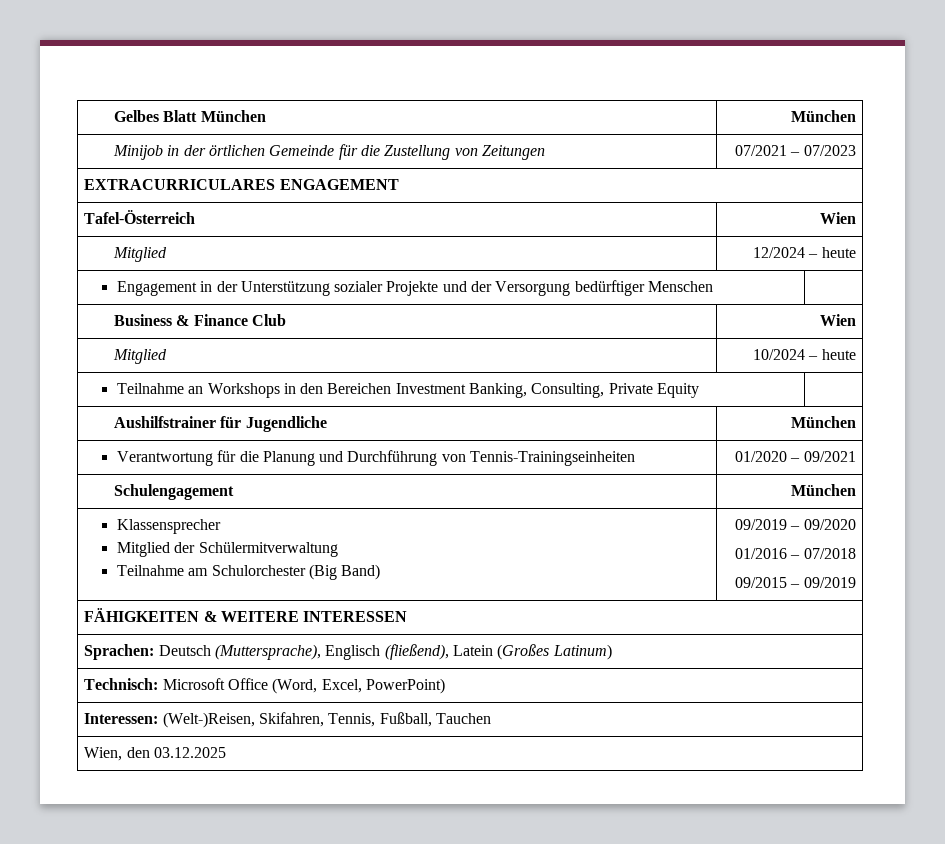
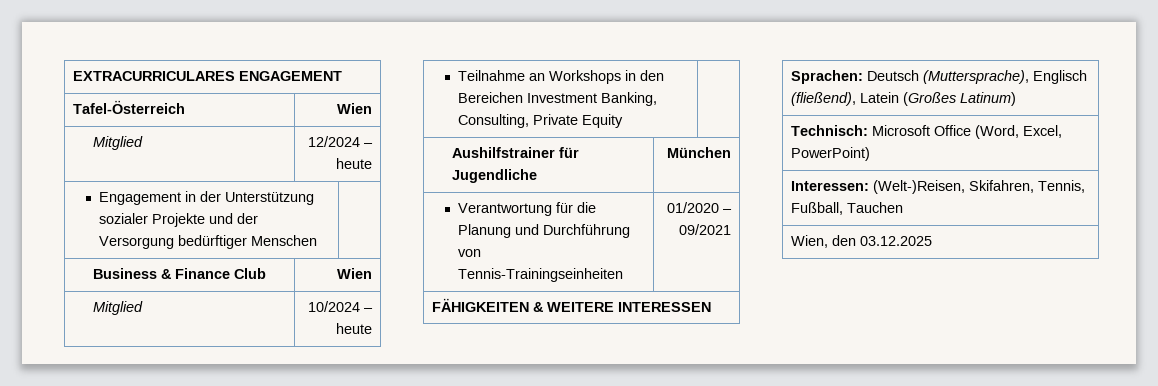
[114,110,266,122] [790,110,856,122] [113,144,546,160] [734,145,856,156] Gelbes Blatt München | München // Minijob in der örtlichen Gemeinde für die Zustellung von Zeitungen | 07/2021 – 07/2023 // -> (73, 76) none
[114,484,235,500] [790,484,856,496] [116,519,221,534] [116,542,338,557] [116,564,381,580] [734,519,856,530] [734,548,856,559] [734,577,856,588] // Schulengagement | München // Klassensprecher // Mitglied der Schülermitverwaltung // Teilnahme am Schulorchester (Big Band) | 09/2019 – 09/2020 // 01/2016 – 07/2018 // 09/2015 – 09/2019 -> (731, 229) none

